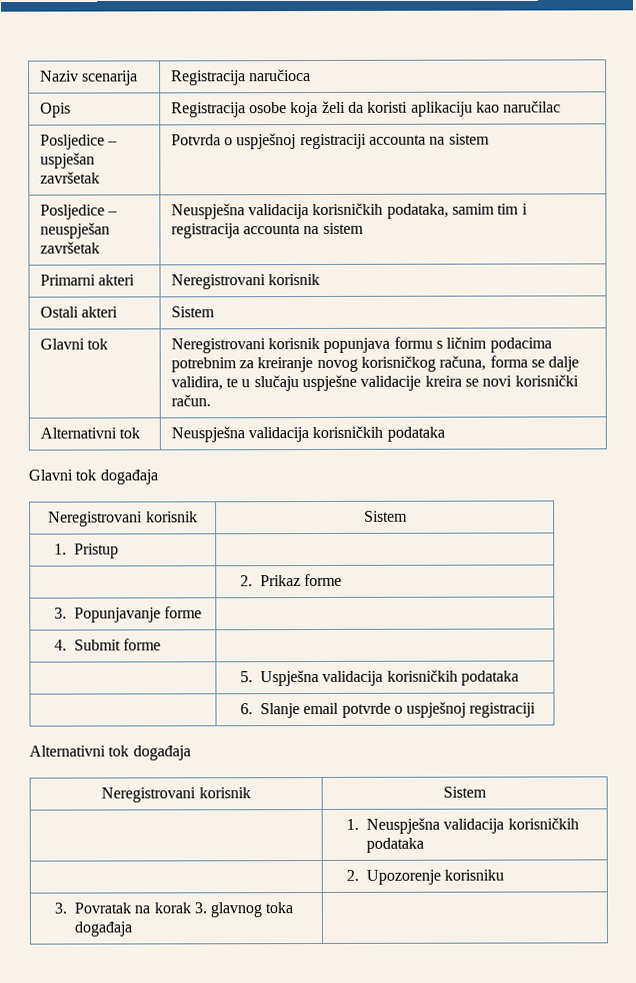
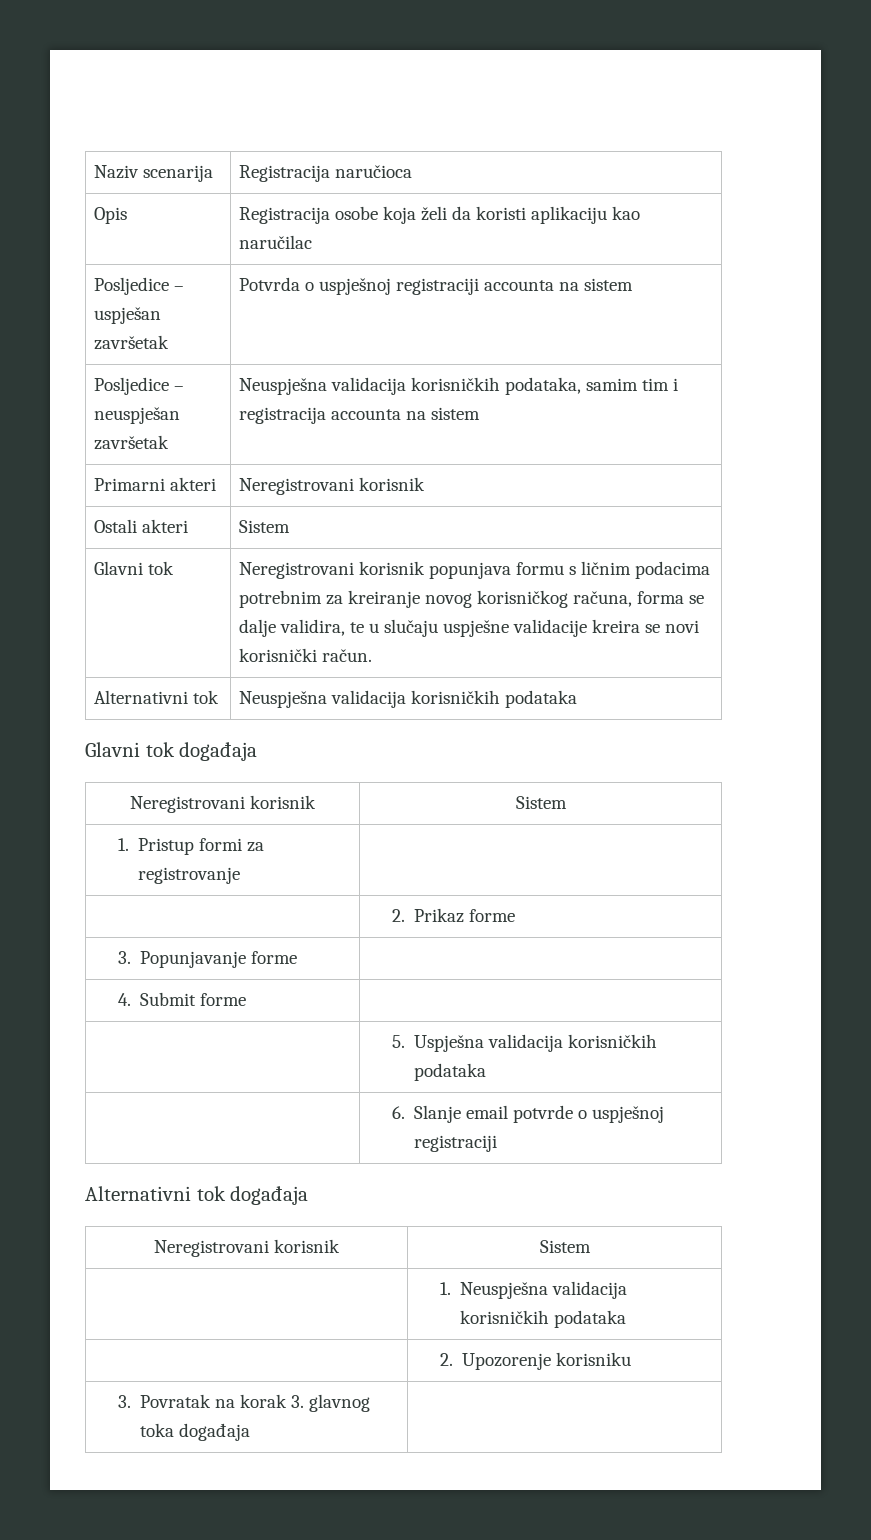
(119, 551) none -> [199,838,265,852] [138,867,241,884] formi za registrovanje

